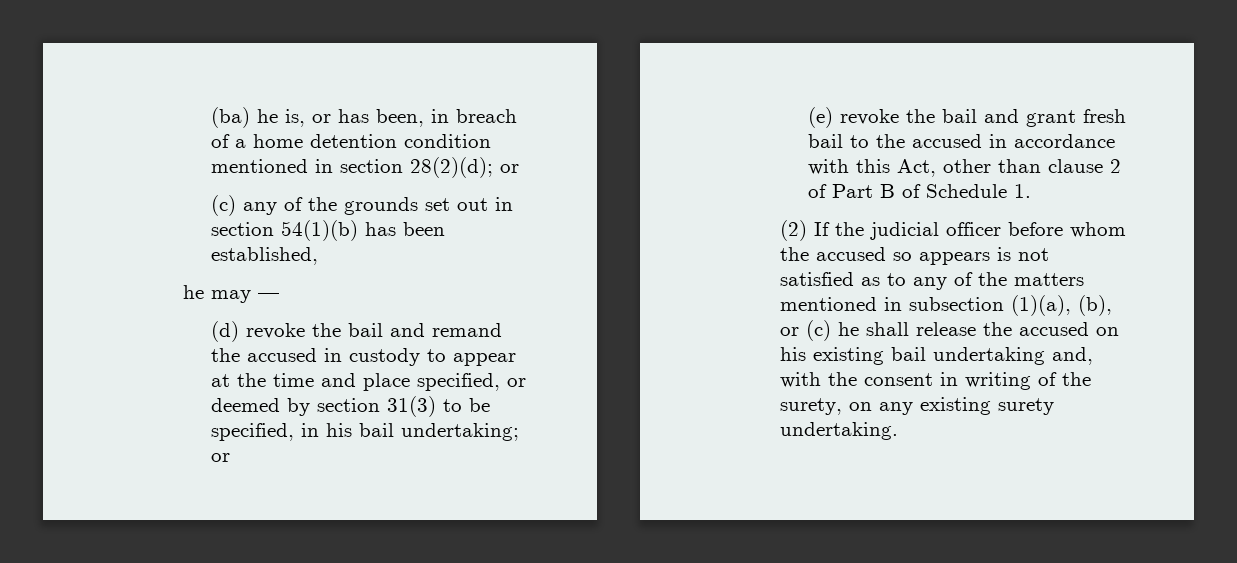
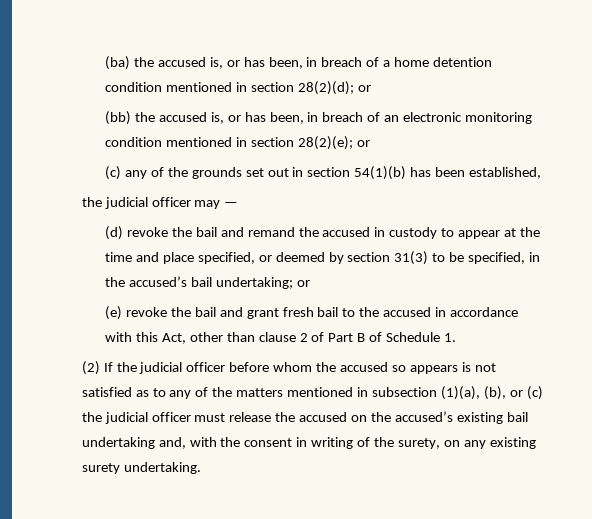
[256,109,278,123] he -> [133,57,206,67] the accused
(519, 168) none -> [105,111,533,125] [105,136,370,150] // (bb) the accused is, or has been, in breach of an electronic monitoring condition mentioned in section 28(2)(e); or
[183,285,205,299] he -> [81,197,191,209] the judicial officer
[325,423,352,437] his -> [105,276,187,287] the accused’s
[838,322,910,336] he shall -> [81,412,226,424] the judicial officer must
[780,347,807,361] his -> [371,411,453,422] the accused’s

